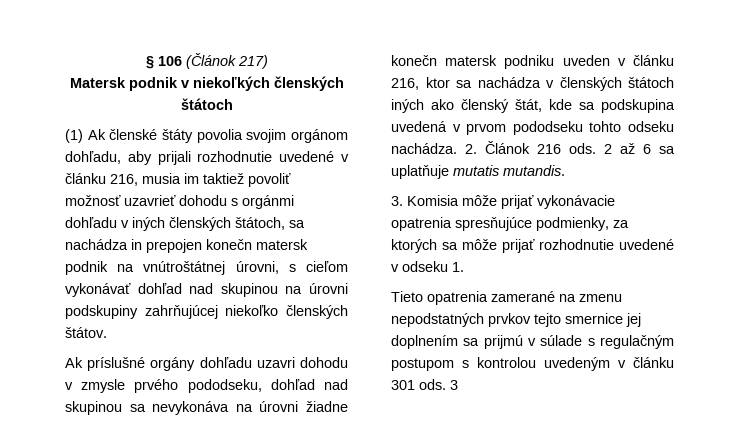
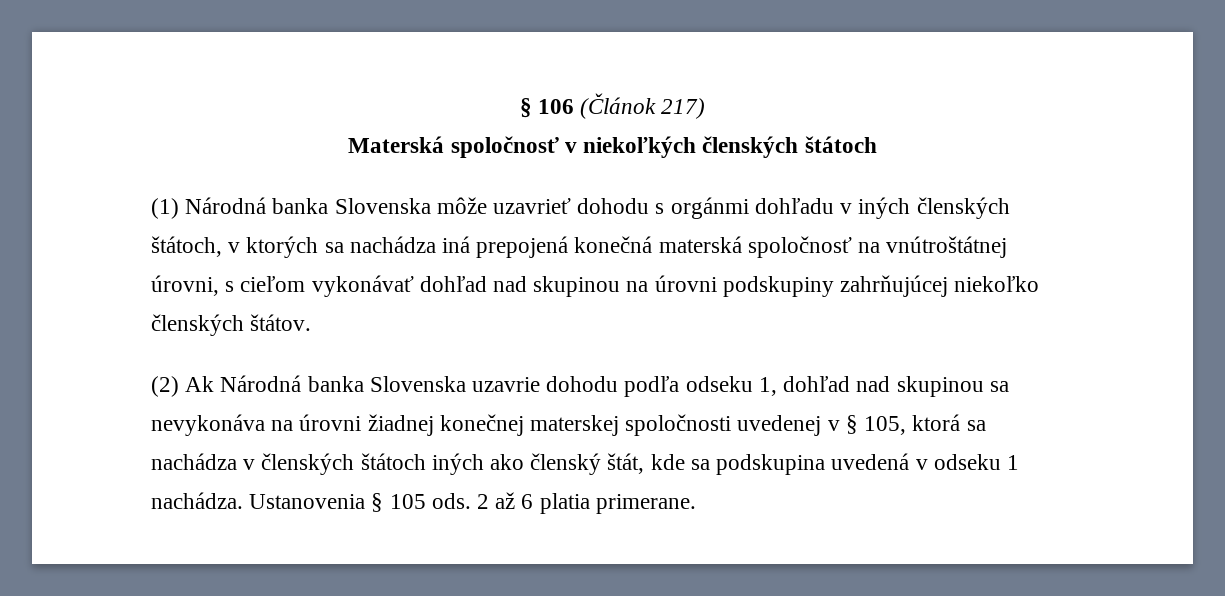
[69,77,178,91] Matersk podnik -> [348,136,559,158] Materská spoločnosť
[87,129,348,143] [65,151,350,165] [65,173,291,187] [65,195,121,206] Ak členské štáty povolia svojim orgánom dohľadu, aby prijali rozhodnutie uvedené v článku 216, musia im taktiež povoliť možnosť -> [185,197,487,214] Národná banka Slovenska môže
[289,220,305,228] [65,239,308,253] [65,261,108,275] sa nachádza in prepojen konečn matersk podnik -> [228,236,852,258] v ktorých sa nachádza iná prepojená konečná materská spoločnosť
[65,357,348,371] [65,379,262,393] Ak príslušné orgány dohľadu uzavri dohodu v zmysle prvého pododseku, -> [151,375,777,397] (2) Ak Národná banka Slovenska uzavrie dohodu podľa odseku 1,
[306,401,348,412] [391,55,674,69] [391,77,450,90] žiadne konečn matersk podniku uveden v článku 216, ktor -> [367,414,961,436] žiadnej konečnej materskej spoločnosti uvedenej v § 105, ktorá
[466,121,674,135] [391,141,675,154] [391,165,565,179] [391,195,615,209] [391,217,629,231] [391,239,674,253] [391,261,464,272] [391,291,622,305] [391,313,641,327] [391,335,674,349] [391,357,674,371] [391,379,458,390] prvom pododseku tohto odseku nachádza. 2. Článok 216 ods. 2 až 6 sa uplatňuje mutatis mutandis. // 3. Komisia môže prijať vykonávacie opatrenia spresňujúce podmienky, za ktorých sa môže prijať rozhodnutie uvedené v odseku 1. // Tieto opatrenia zamerané na zmenu nepodstatných prvkov tejto smernice jej doplnením sa prijmú v súlade s regulačným postupom s kontrolou uvedeným v článku 301 ods. 3 -> [933,454,1019,470] [151,492,696,514] odseku 1 nachádza. Ustanovenia § 105 ods. 2 až 6 platia primerane.

